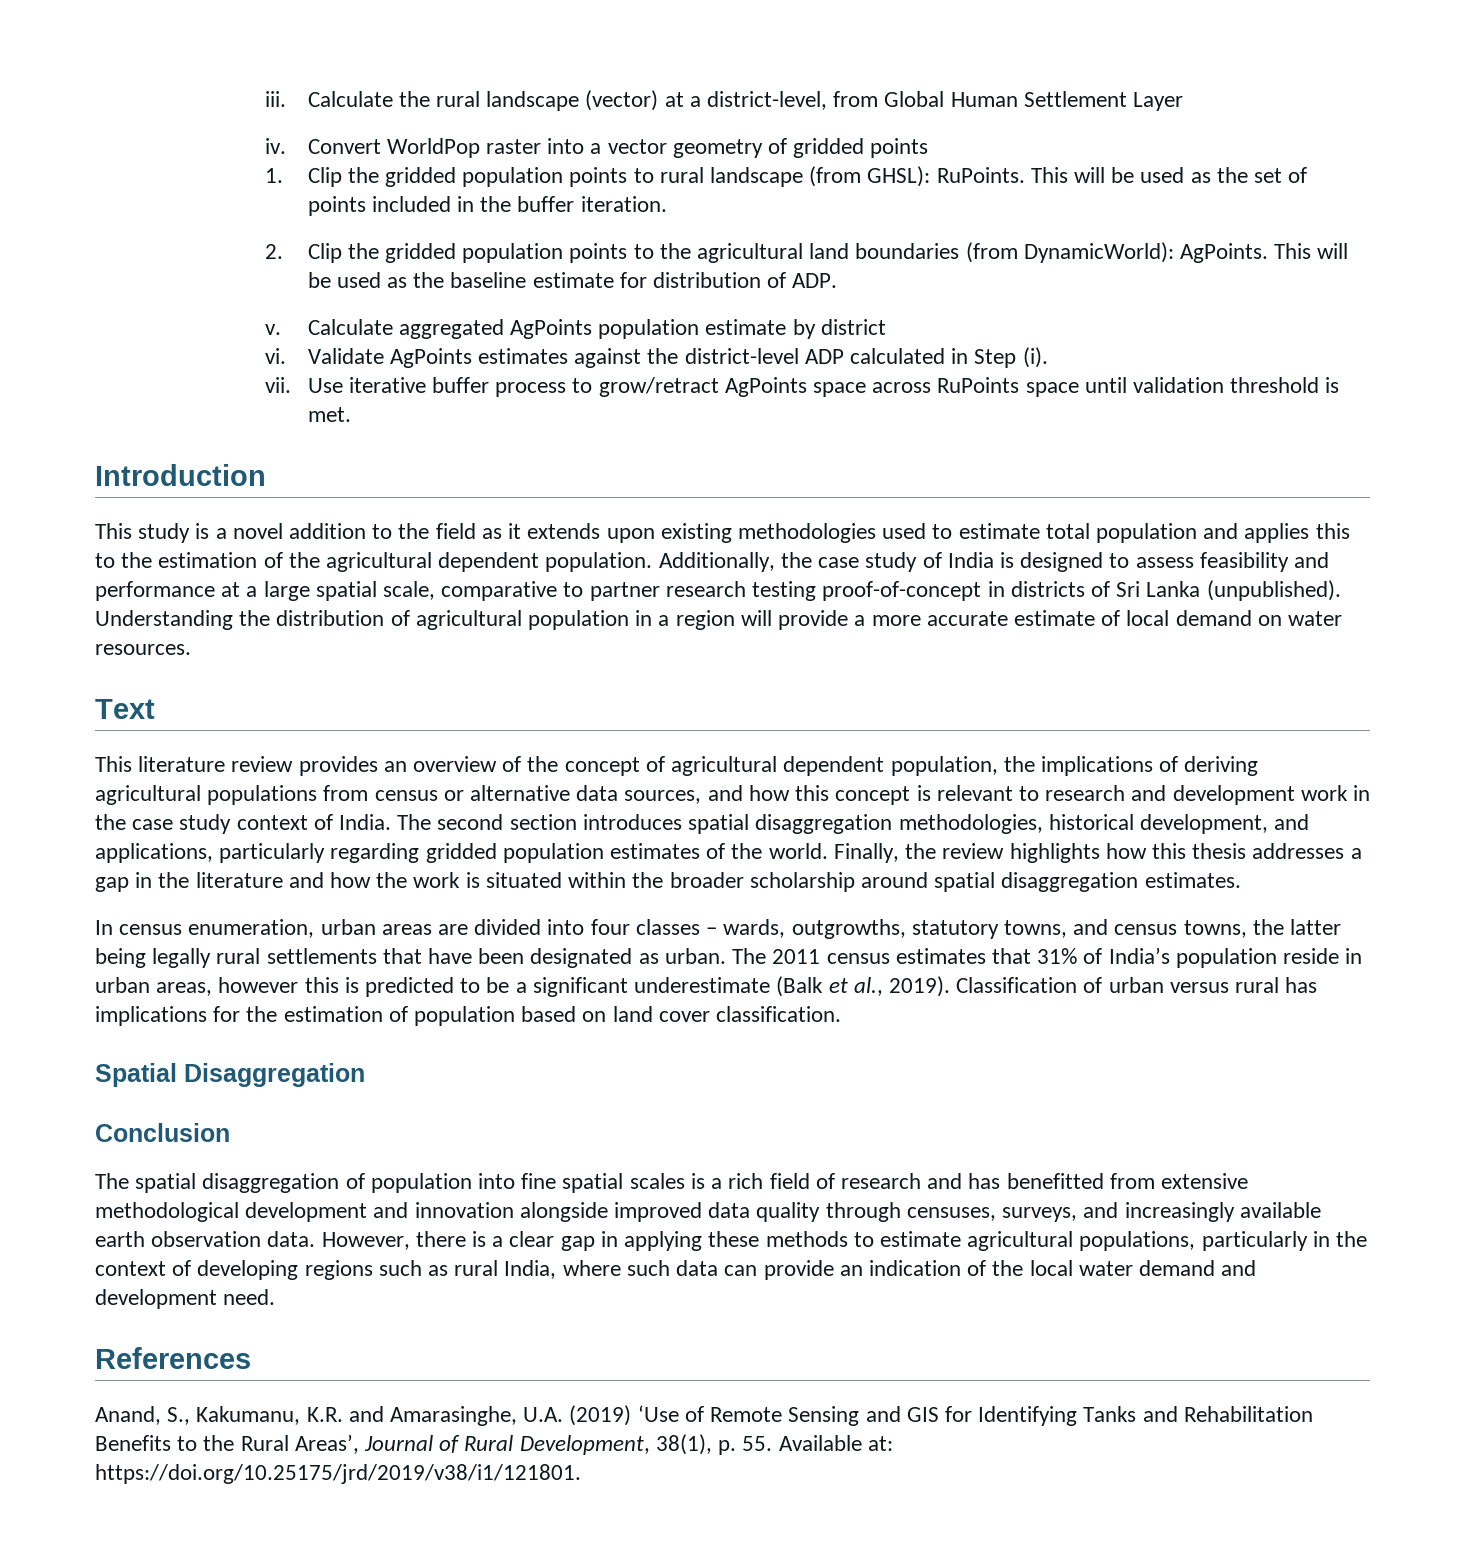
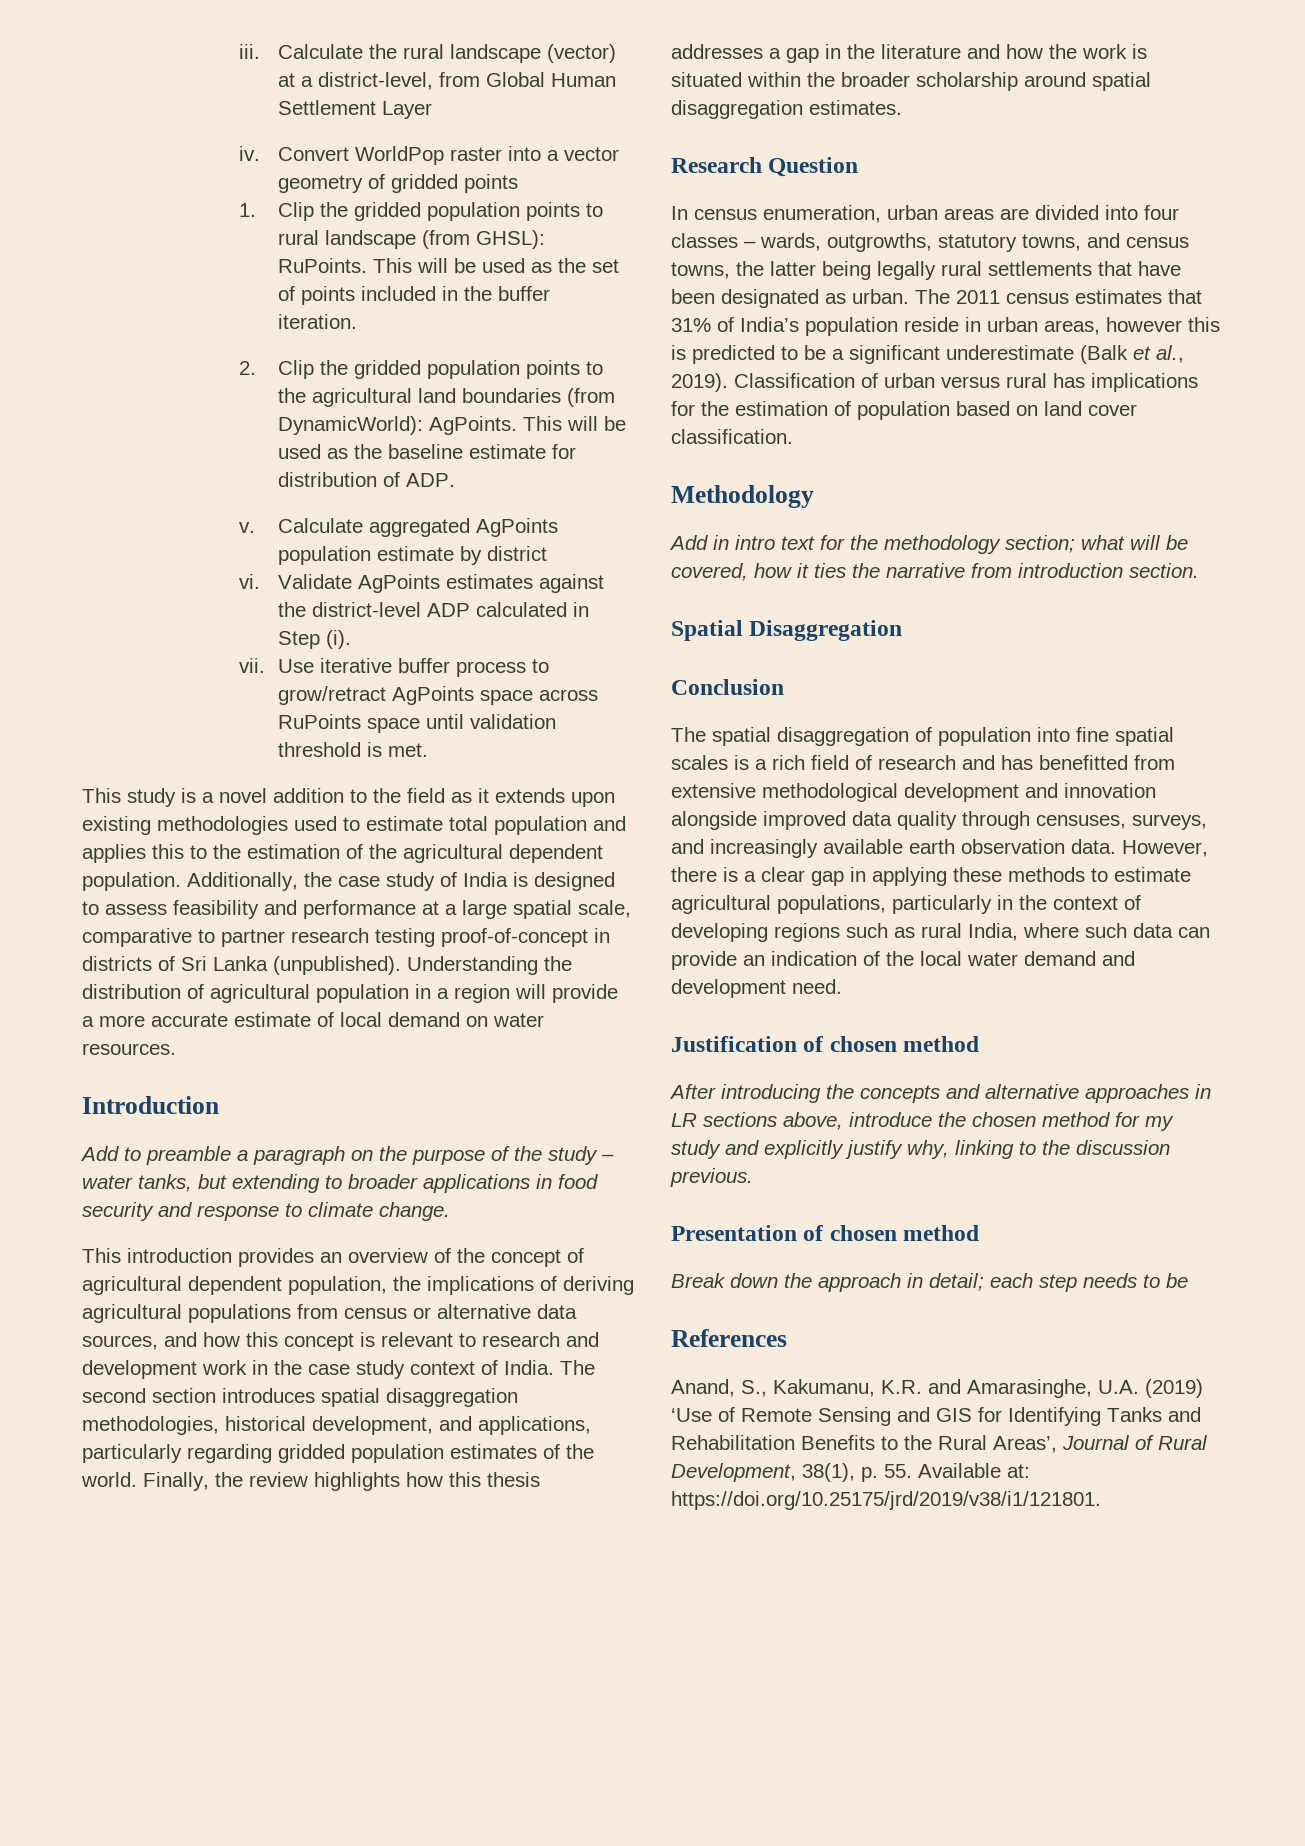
[95,464,266,486] // Introduction -> (428, 750) none
[95,699,155,719] [95,756,294,772] Text // This literature review -> [82,1096,219,1114] [80,1146,614,1165] [82,1174,598,1193] [82,1202,450,1221] [82,1248,232,1263] Introduction // Add to preamble a paragraph on the purpose of the study – water tanks, but extending to broader applications in food security and response to climate change. // This introduction
(1241, 880) none -> [671,157,859,177] // Research Question
(842, 1014) none -> [671,485,814,508] [669,535,1188,554] [671,563,1199,581] // Methodology // Add in intro text for the methodology section; what will be covered, how it ties the narrative from introduction section.
(276, 1297) none -> [671,1036,980,1052] [669,1084,1211,1103] [671,1112,1174,1131] [671,1140,1170,1159] [670,1168,753,1187] [671,1225,980,1241] [671,1273,1188,1292] // Justification of chosen method // After introducing the concepts and alternative approaches in LR sections above, introduce the chosen method for my study and explicitly justify why, linking to the discussion previous. // Presentation of chosen method // Break down the approach in detail; each step needs to be

